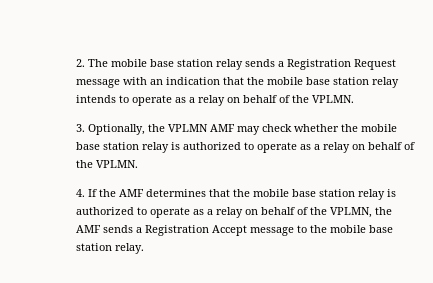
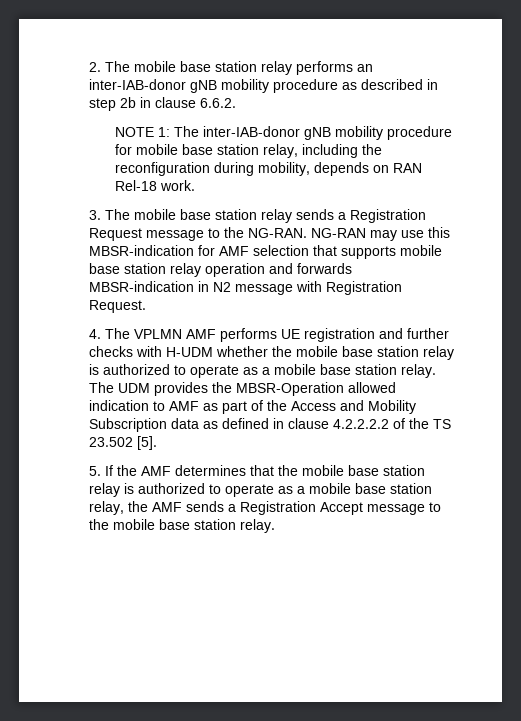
(244, 64) none -> [296,61,374,75] [89,79,439,93] [89,97,237,111] [115,126,453,140] [115,144,383,158] [115,162,423,176] [115,180,196,191] [89,209,293,223] performs an inter-IAB-donor gNB mobility procedure as described in step 2b in clause 6.6.2. // NOTE 1: The inter-IAB-donor gNB mobility procedure for mobile base station relay, including the reconfiguration during mobility, depends on RAN Rel-18 work. // 3. The mobile base station relay
[123,77,400,88] [76,95,355,106] [76,124,293,135] with an indication that the mobile base station relay intends to operate as a relay on behalf of the VPLMN. // 3. Optionally, the VPLMN AMF may check -> [208,227,451,241] [89,245,443,259] [89,263,353,277] [89,281,403,295] [89,300,147,313] [89,328,450,342] [89,346,214,357] to the NG-RAN. NG-RAN may use this MBSR-indication for AMF selection that supports mobile base station relay operation and forwards MBSR-indication in N2 message with Registration Request. // 4. The VPLMN AMF performs UE registration and further checks with H-UDM
[323,142,416,153] [76,160,139,168] [76,189,86,197] relay on behalf of the VPLMN. // 4. -> [274,364,437,378] [89,382,397,396] [89,400,417,414] [89,418,452,432] [89,436,158,450] [89,466,102,476] mobile base station relay. The UDM provides the MBSR-Operation allowed indication to AMF as part of the Access and Mobility Subscription data as defined in clause 4.2.2.2.2 of the TS 23.502 [5]. // 5.
[216,207,373,218] relay on behalf of the VPLMN, -> [309,483,433,494] [89,501,125,515] mobile base station relay,

